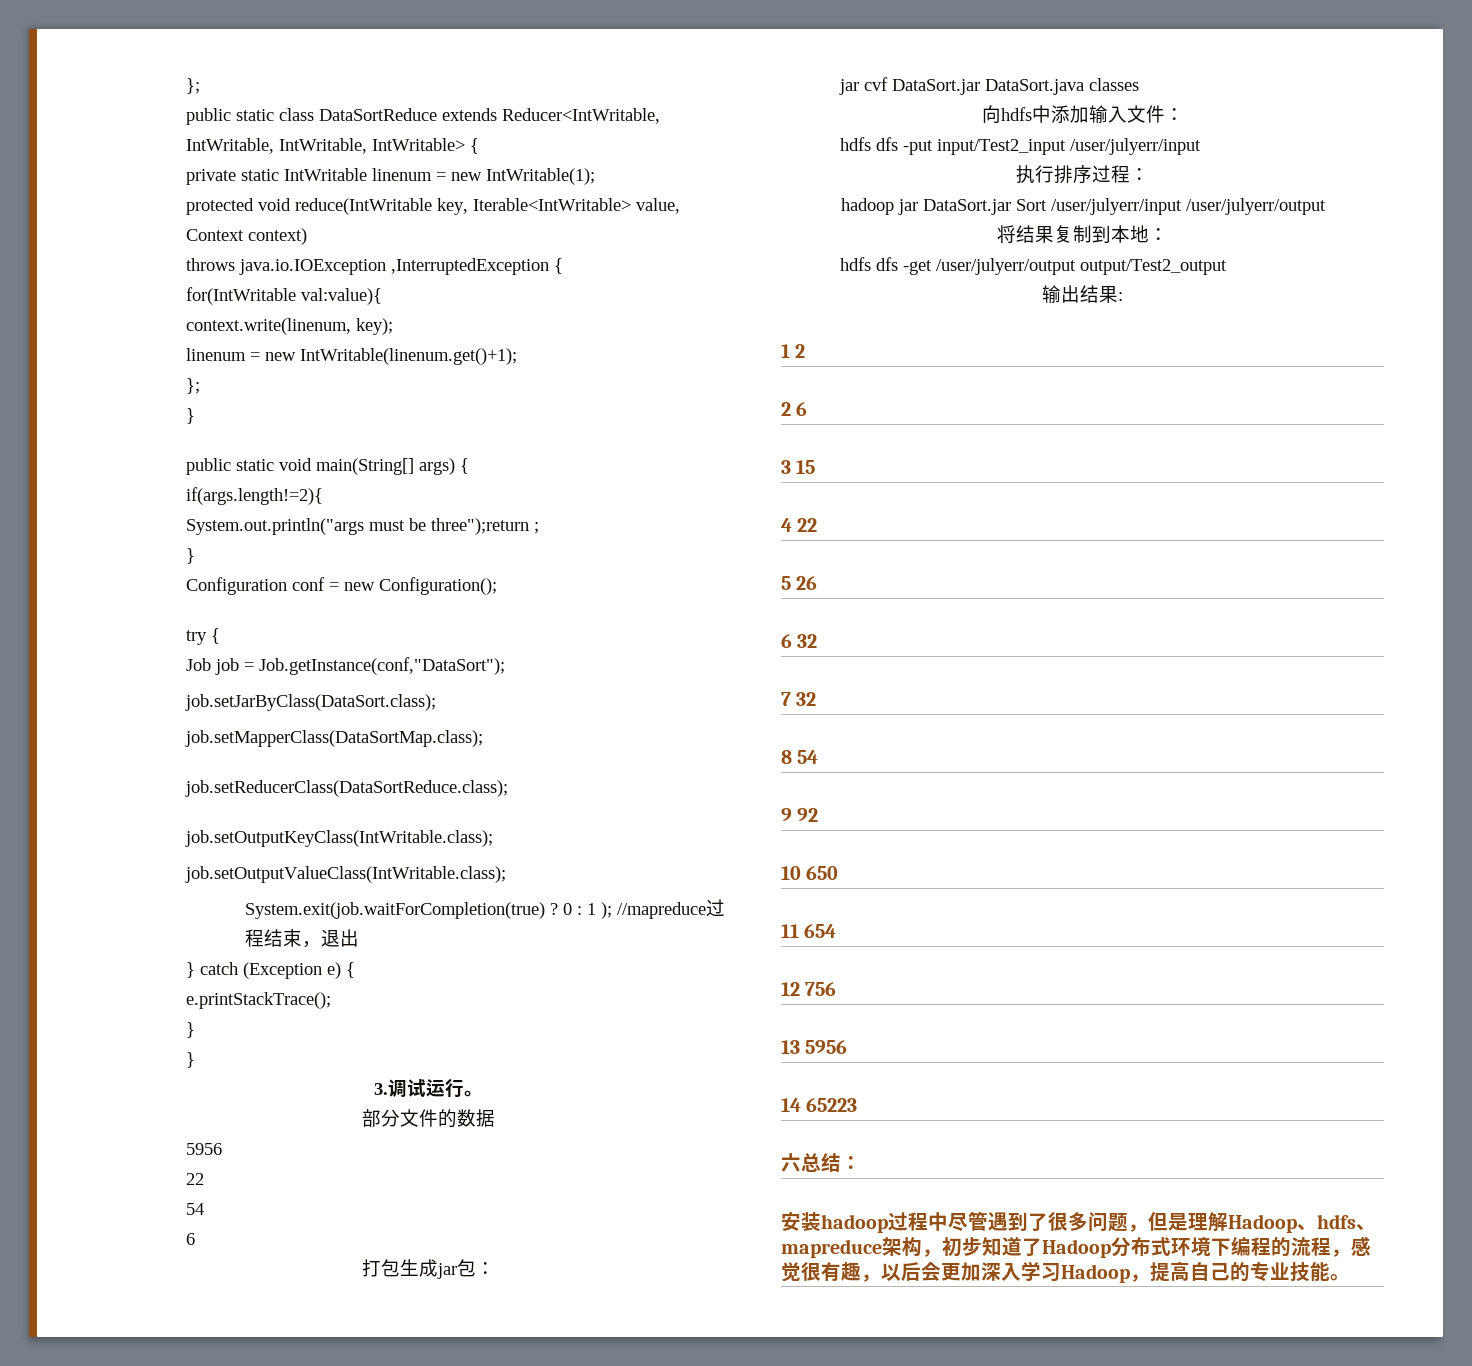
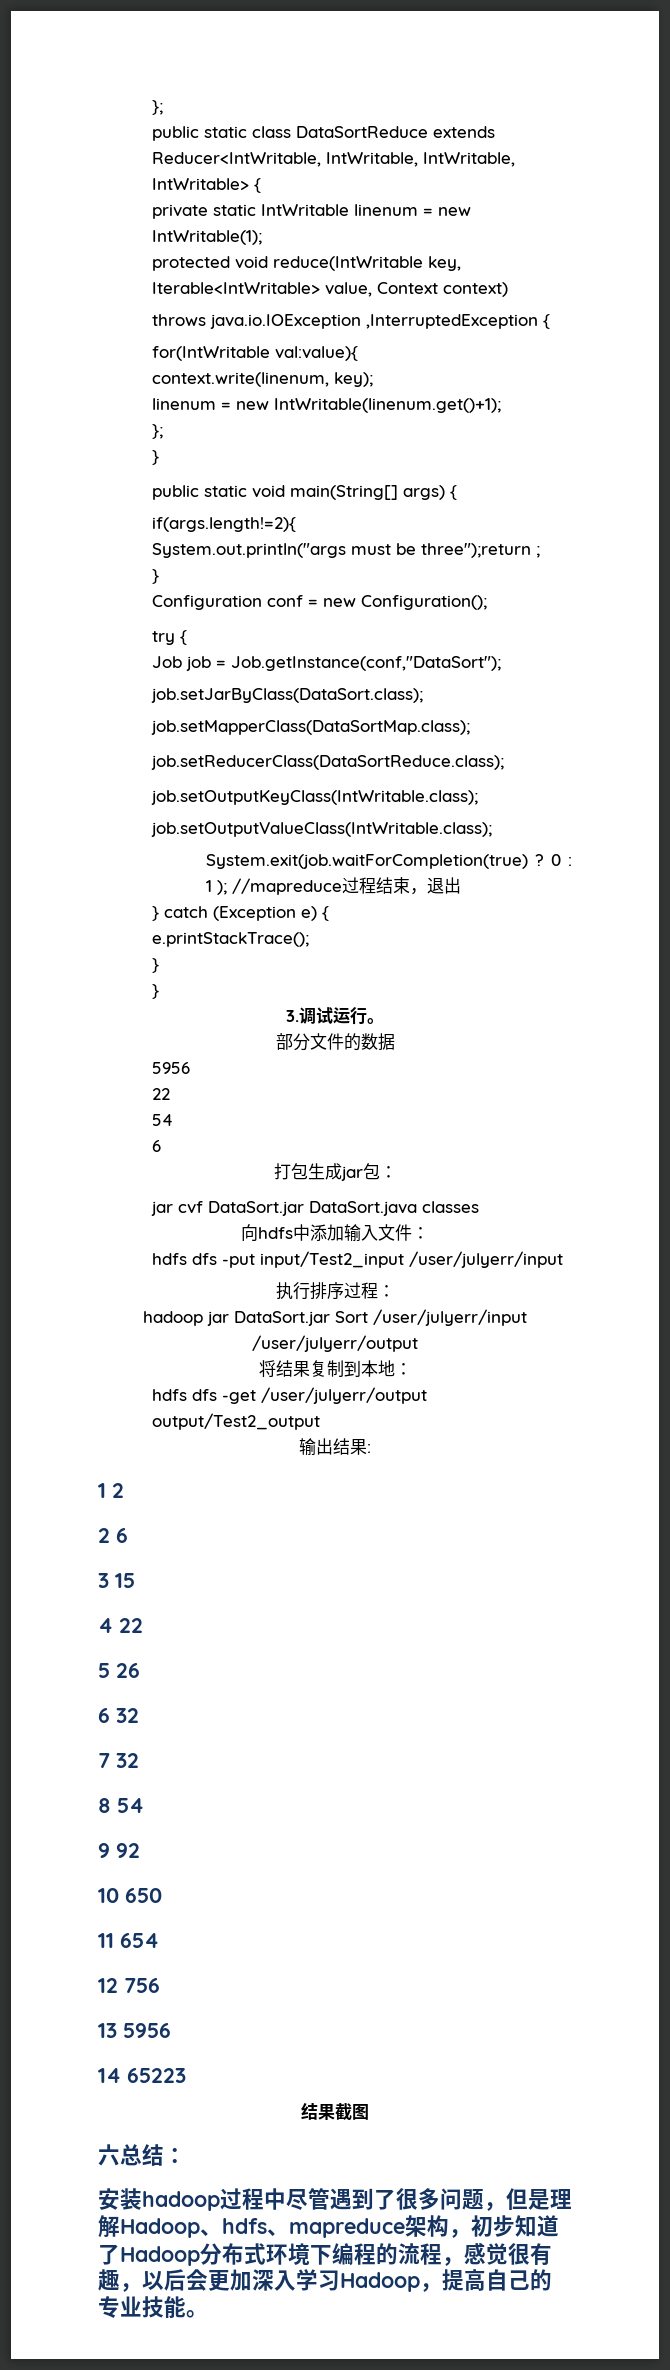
(858, 1105) none -> [301,2102,369,2120] // 结果截图

